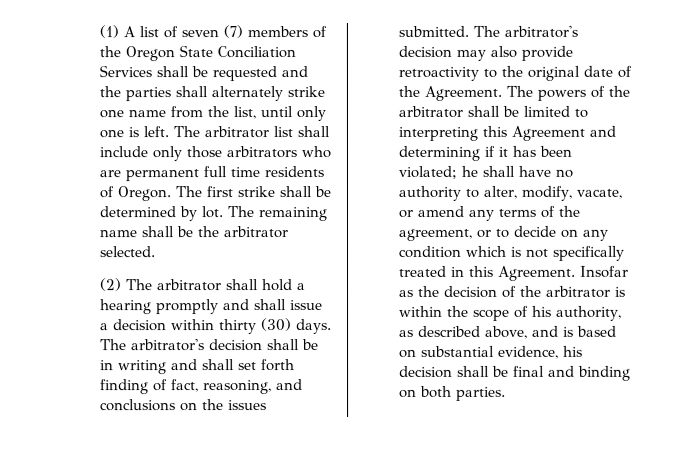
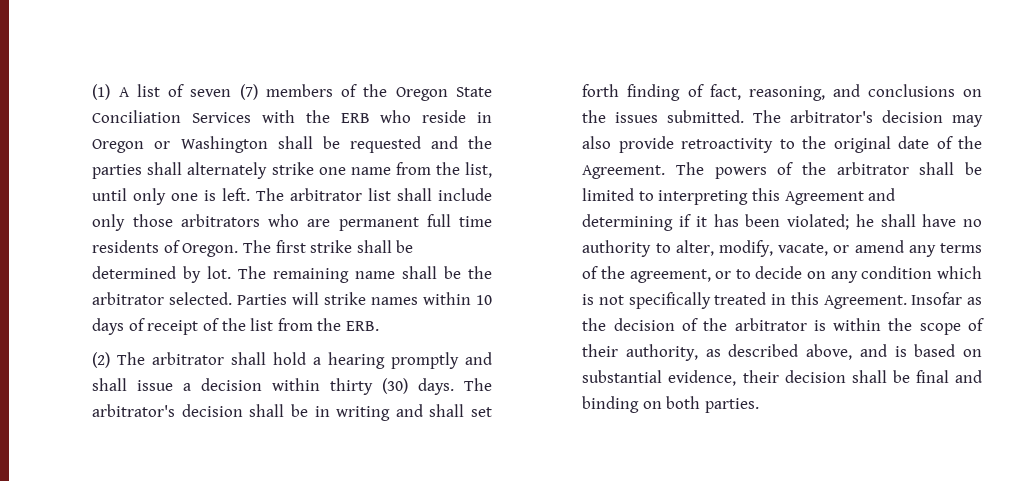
(152, 71) none -> [261,110,493,123] [92,136,268,153] with the ERB who reside in Oregon or Washington
(156, 252) none -> [237,292,492,305] [92,318,380,335] Parties will strike names within 10 days of receipt of the list from the ERB.
[531,305,552,317] his -> [582,344,619,357] their
[562,345,583,357] his -> [742,370,779,383] their

